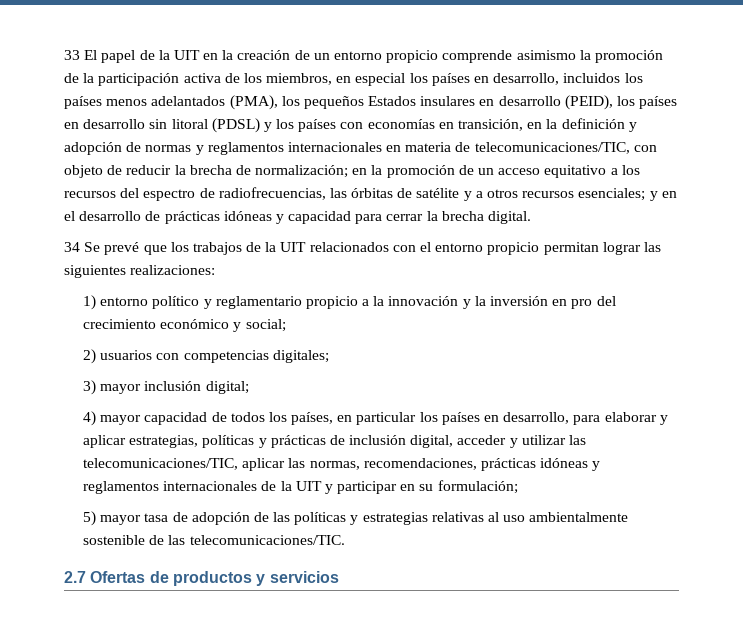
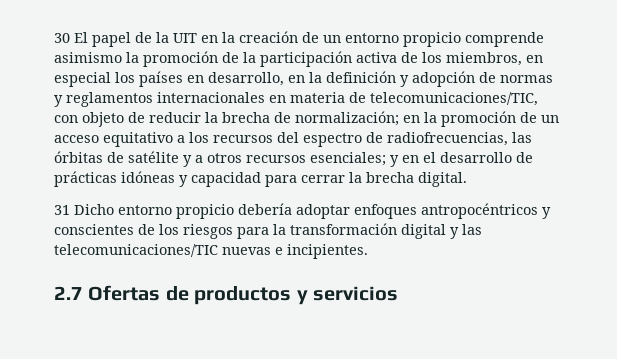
[64,50,80,60] 33 -> [54,33,70,43] 30
[563,73,643,83] [64,95,678,110] [64,118,524,133] incluidos los países menos adelantados (PMA), los pequeños Estados insulares en desarrollo (PEID), los países en desarrollo sin litoral (PDSL) y los países con economías en transición, -> (284, 79) none
[64,242,661,255] [64,265,216,278] [82,295,616,310] [82,319,286,332] [82,349,329,364] [82,380,249,395] [82,411,668,426] [82,435,586,448] [82,458,601,471] [82,480,518,494] [82,511,629,526] [82,535,345,545] 34 Se prevé que los trabajos de la UIT relacionados con el entorno propicio permitan lograr las siguientes realizaciones: // 1) entorno político y reglamentario propicio a la innovación y la inversión en pro del crecimiento económico y social; // 2) usuarios con competencias digitales; // 3) mayor inclusión digital; // 4) mayor capacidad de todos los países, en particular los países en desarrollo, para elaborar y aplicar estrategias, políticas y prácticas de inclusión digital, acceder y utilizar las telecomunicaciones/TIC, aplicar las normas, recomendaciones, prácticas idóneas y reglamentos internacionales de la UIT y participar en su formulación; // 5) mayor tasa de adopción de las políticas y estrategias relativas al uso ambientalmente sostenible de las telecomunicaciones/TIC. -> [54,203,551,219] [54,223,482,239] [54,244,368,259] 31 Dicho entorno propicio debería adoptar enfoques antropocéntricos y conscientes de los riesgos para la transformación digital y las telecomunicaciones/TIC nuevas e incipientes.

